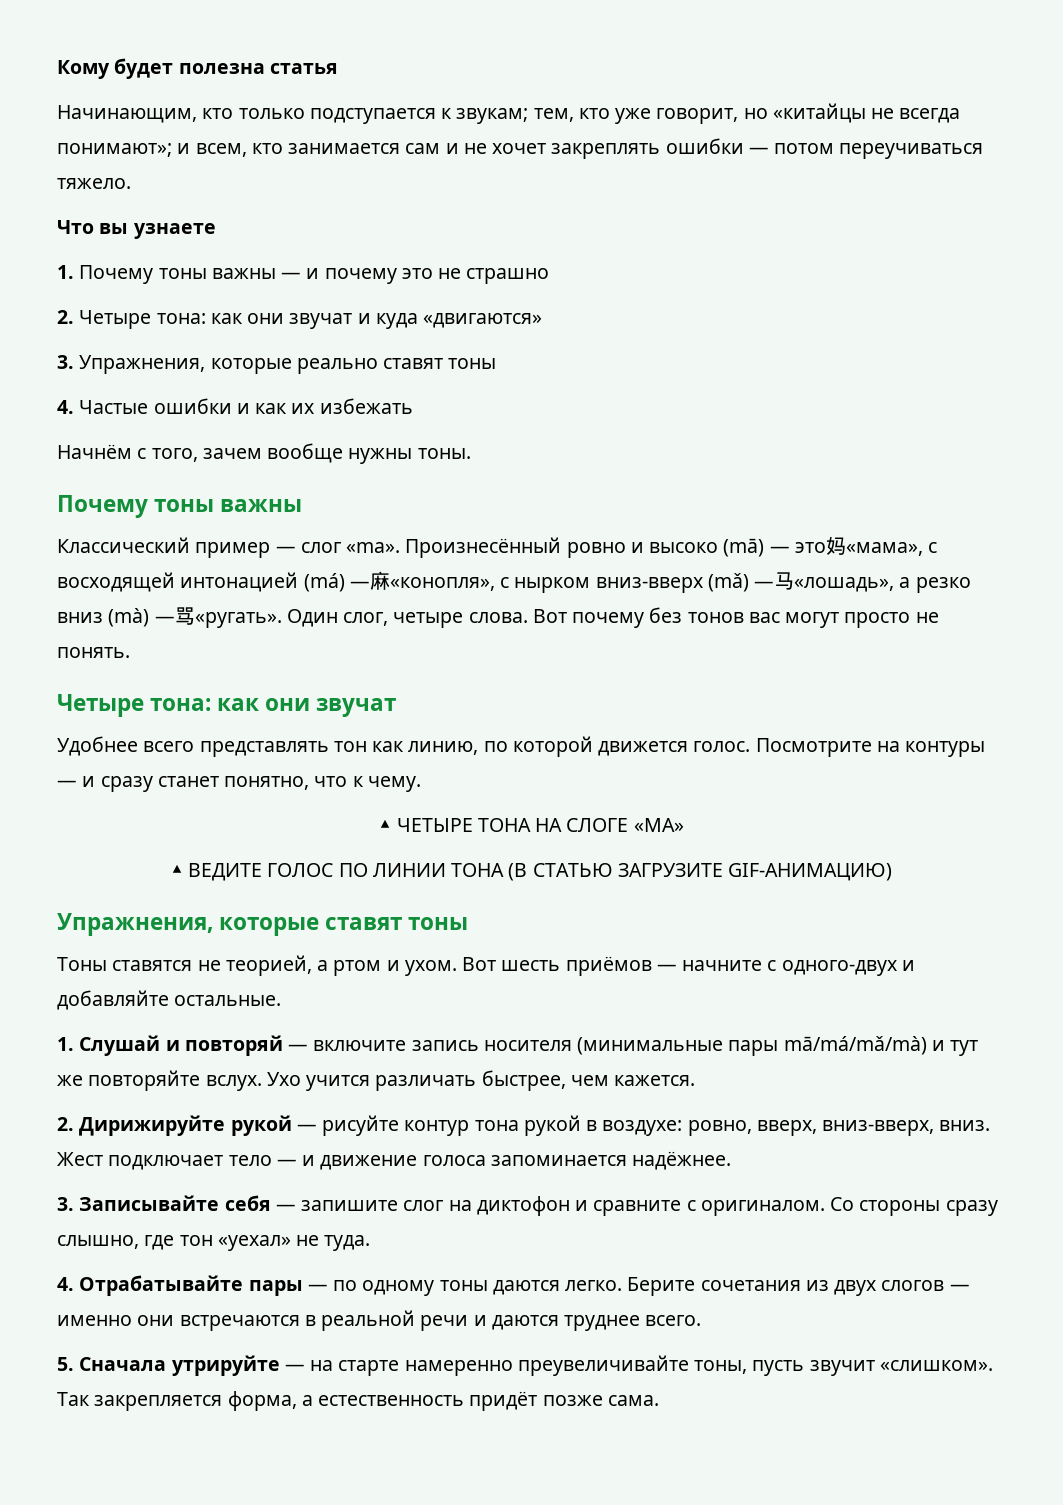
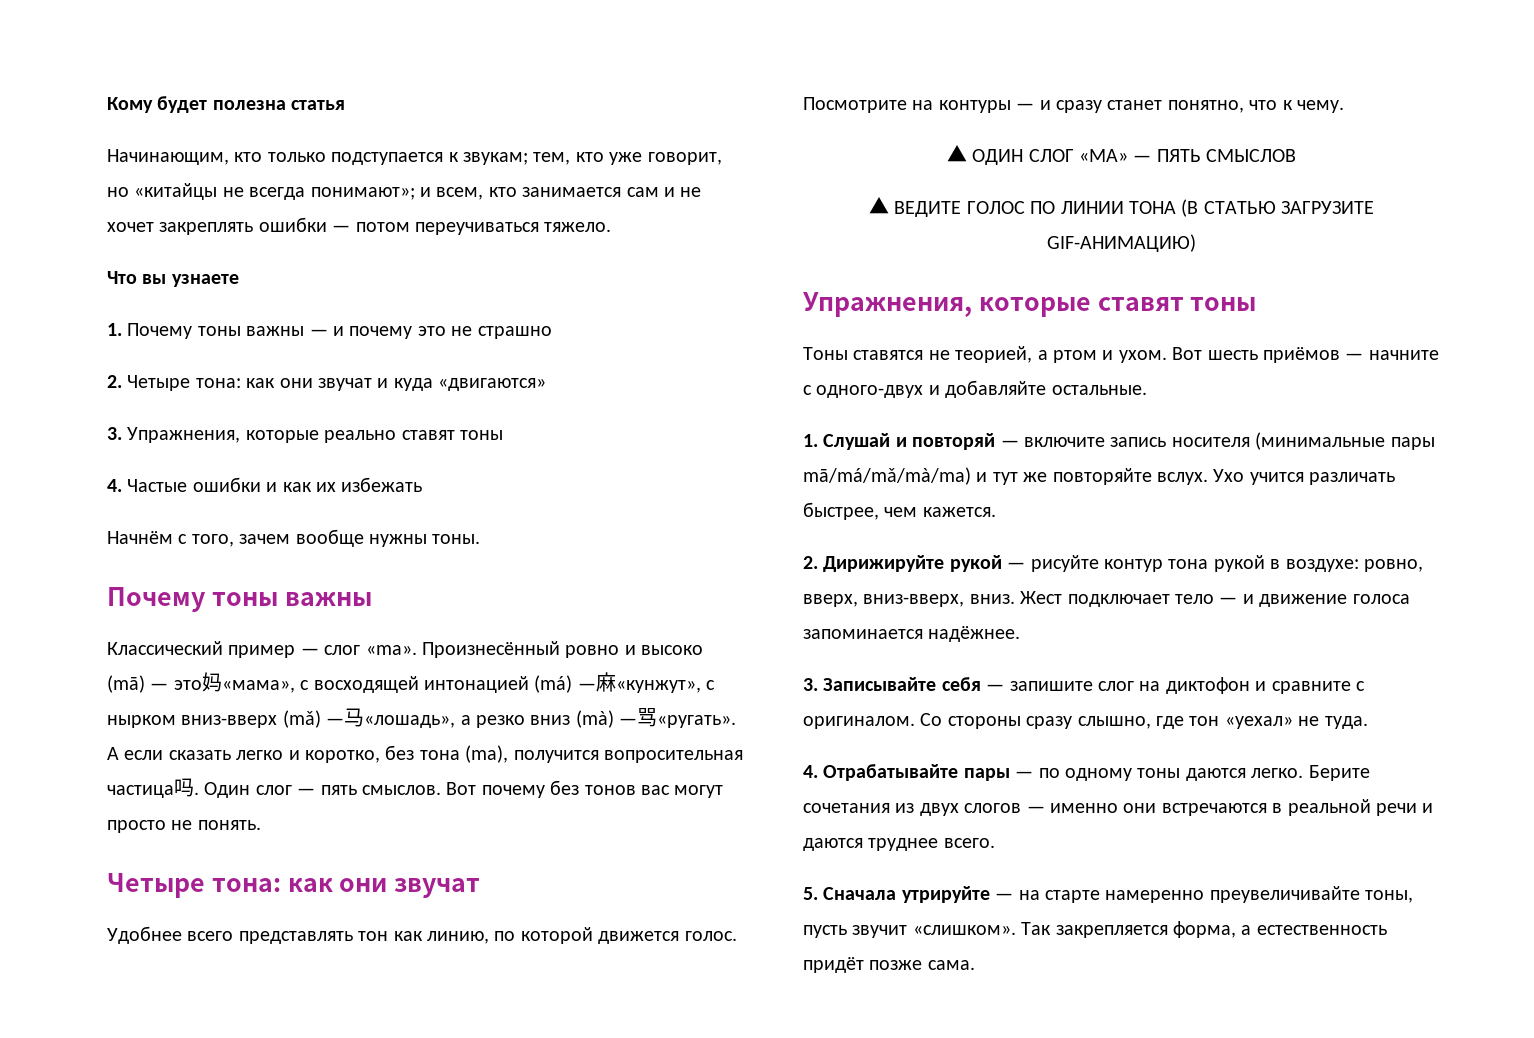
[389,577,495,591] «конопля», -> [615,680,701,693] «кунжут»,
[286,609,528,628] Один слог, четыре слова. -> [107,745,743,763] [107,778,441,798] А если сказать легко и коротко, без тона (ma), получится вопросительная частица吗. Один слог — пять смыслов.
[396,818,684,832] ЧЕТЫРЕ ТОНА НА СЛОГЕ «MA» -> [972,149,1297,165] ОДИН СЛОГ «MA» — ПЯТЬ СМЫСЛОВ
[783,1036,927,1055] mā/má/mǎ/mà) -> [803,467,971,485] mā/má/mǎ/mà/ma)

